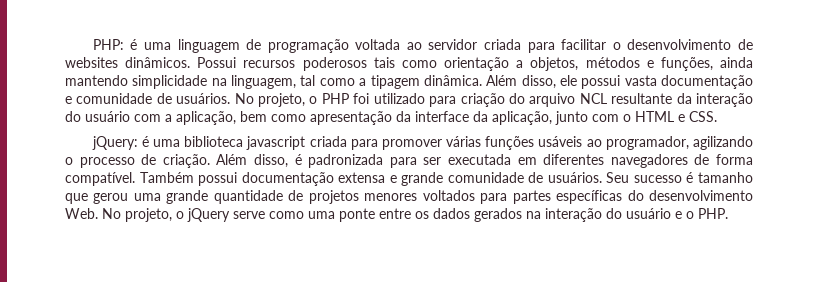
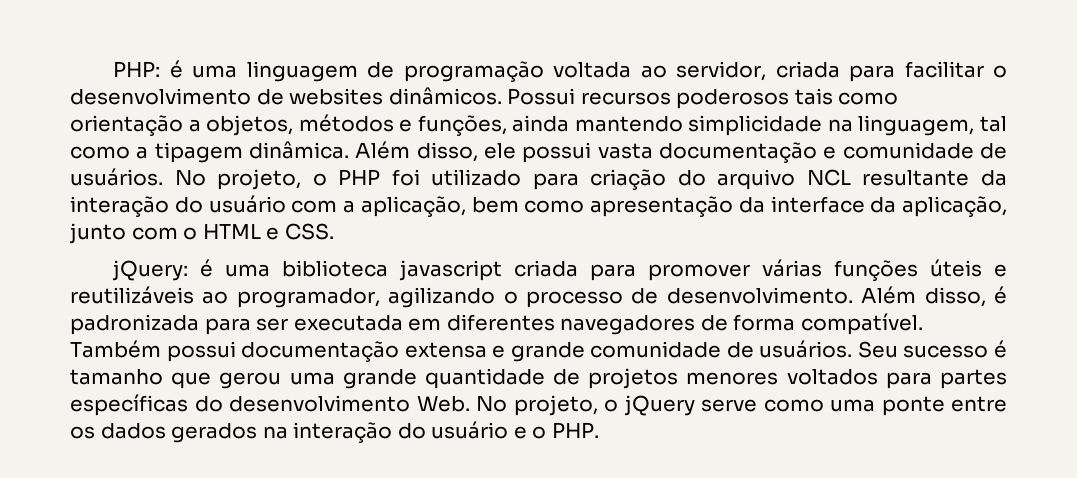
[428,39,478,50] servidor -> [676,61,767,81] servidor,
[538,136,583,147] usáveis -> [930,259,1007,277] [70,286,194,304] úteis e reutilizáveis
[162,154,210,168] criação. -> [666,287,853,304] desenvolvimento.

